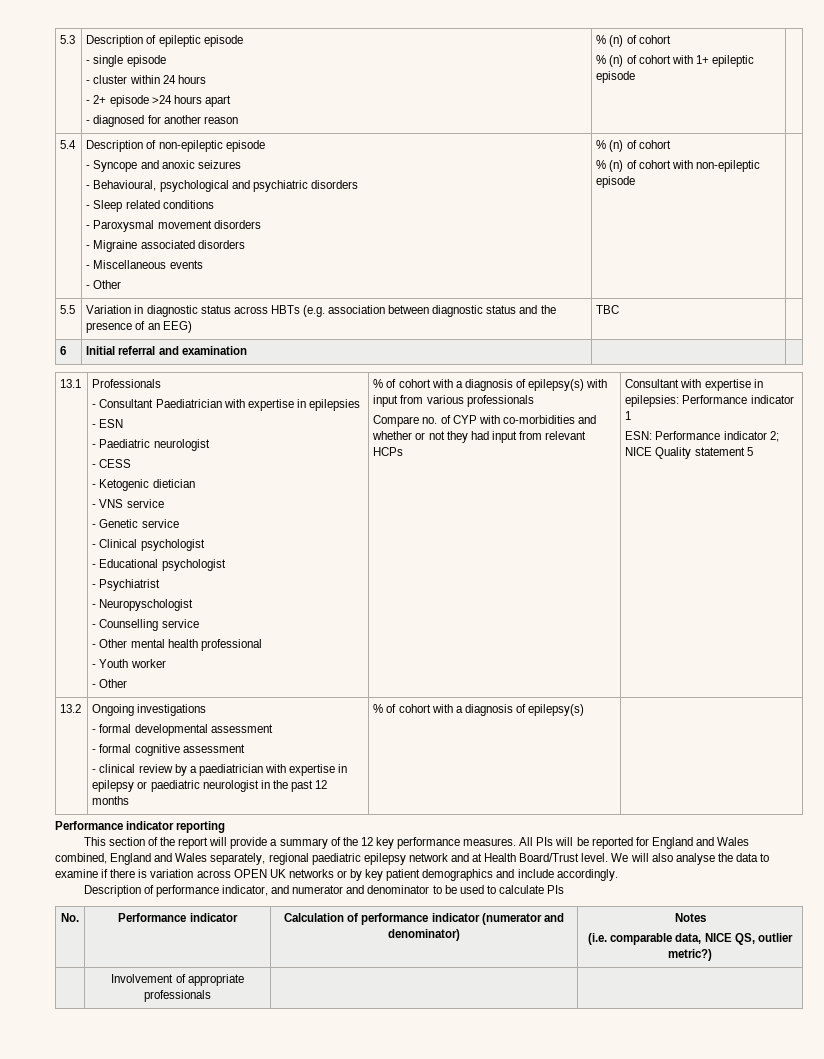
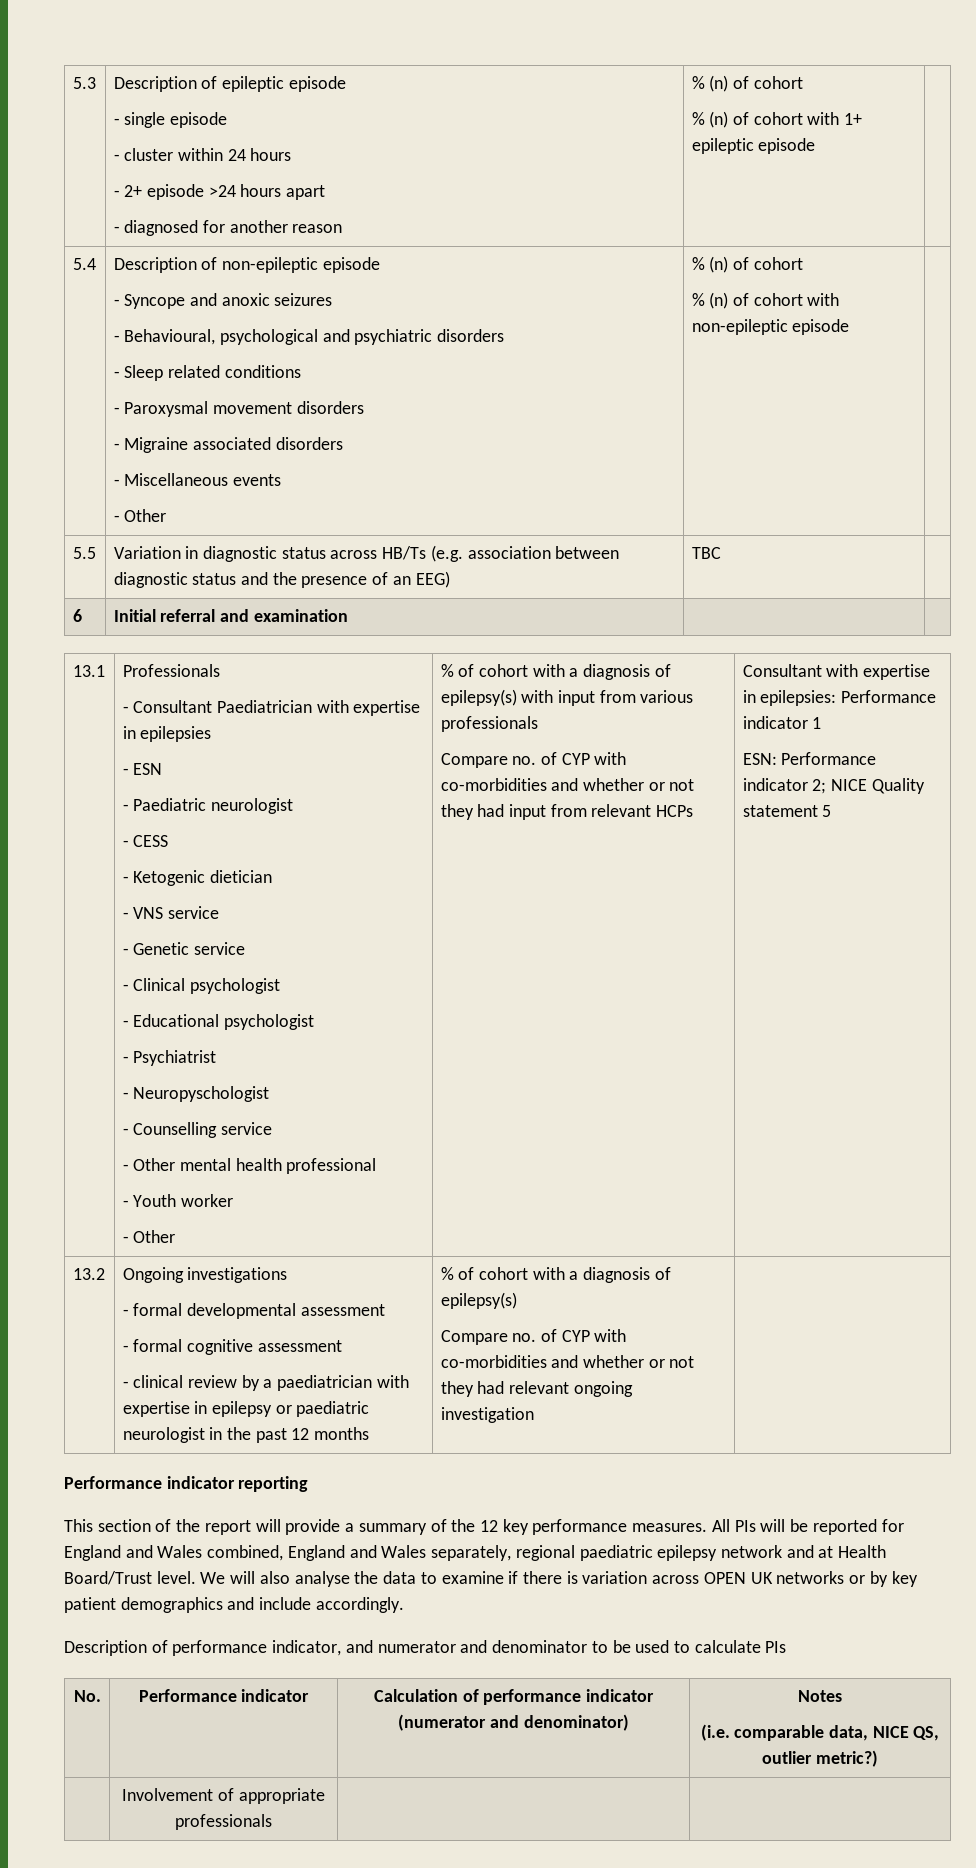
[270,305,300,314] HBTs -> [382,546,427,560] HB/Ts
(585, 710) none -> [440,1329,627,1345] [440,1355,695,1368] [440,1381,633,1397] [440,1407,534,1423] // Compare no. of CYP with co-morbidities and whether or not they had relevant ongoing investigation

